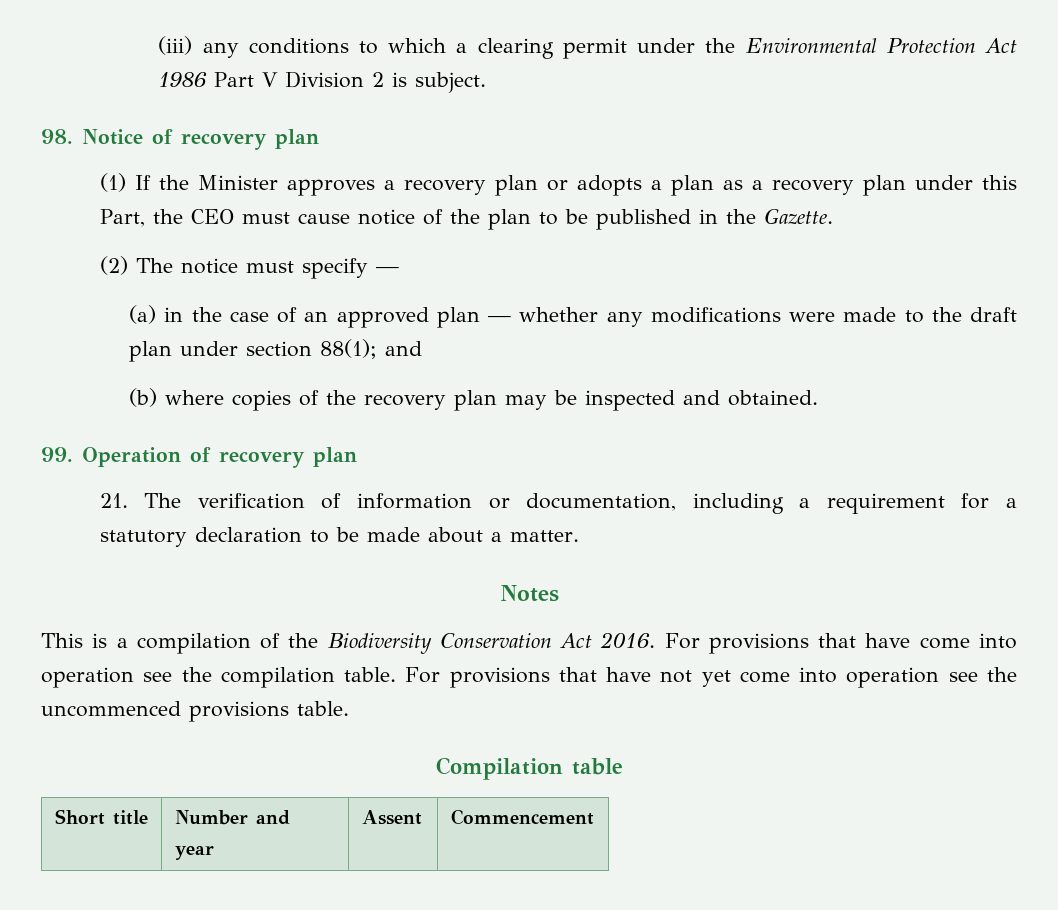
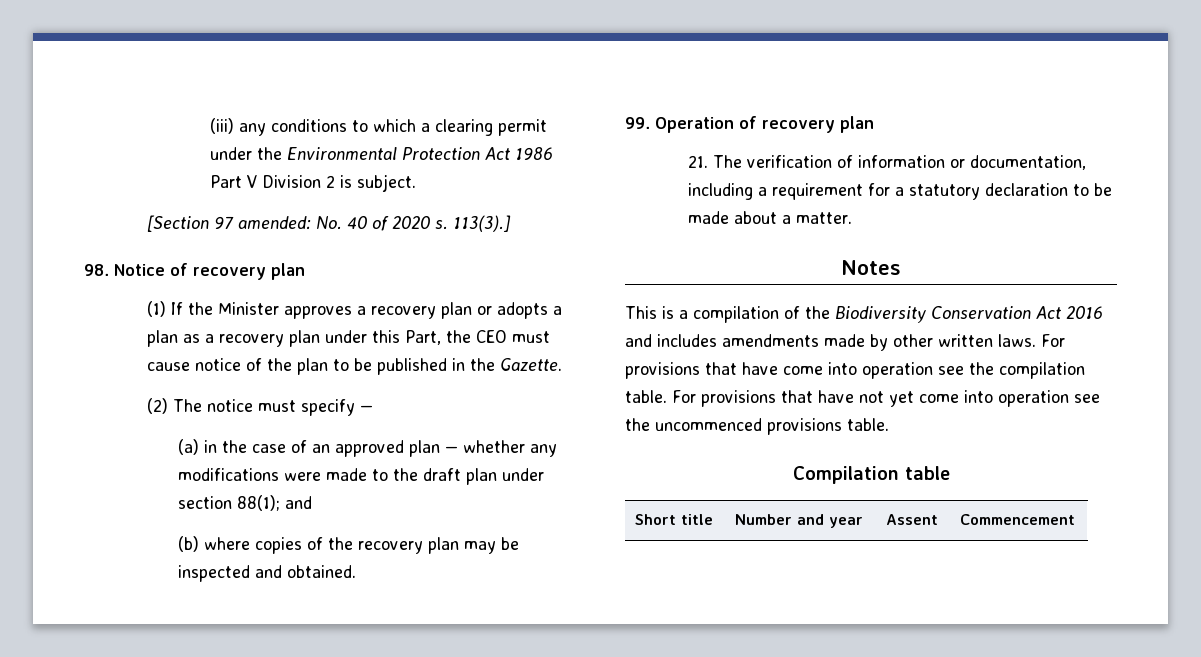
(487, 82) none -> [146,215,511,232] // [Section 97 amended: No. 40 of 2020 s. 113(3).]
[600,632,656,648] 2016. -> [1066,306,1103,319] [625,334,1036,351] 2016 and includes amendments made by other written laws.

